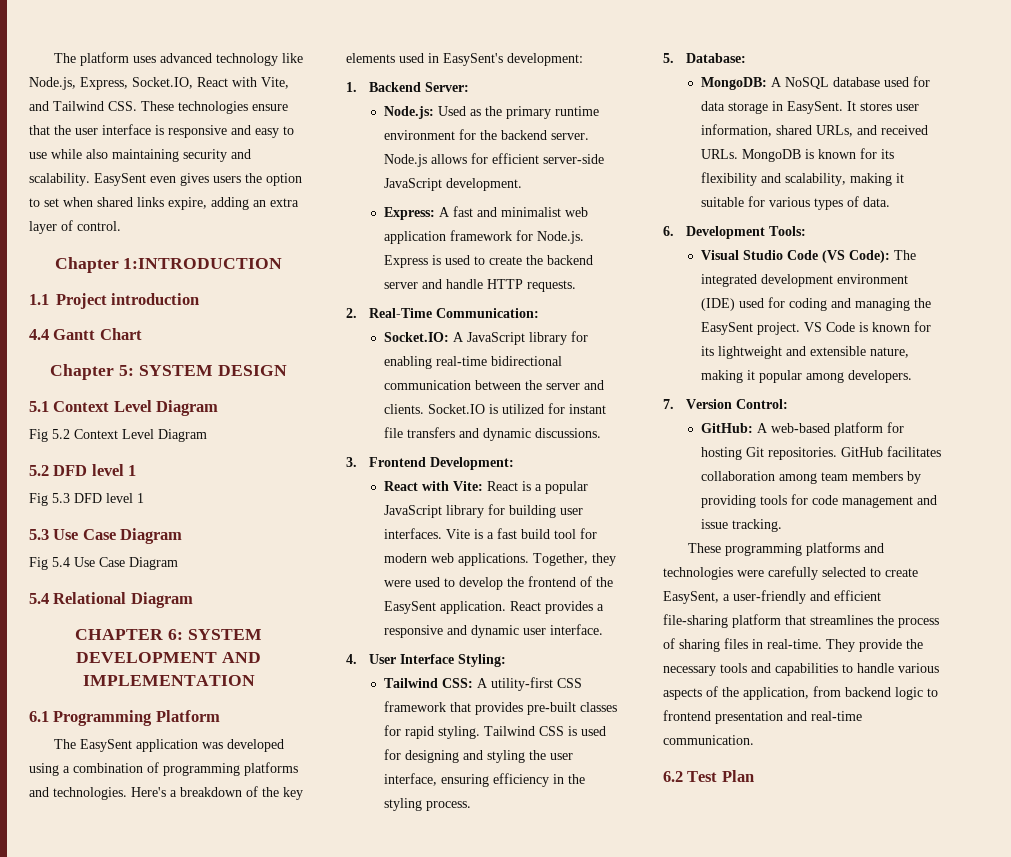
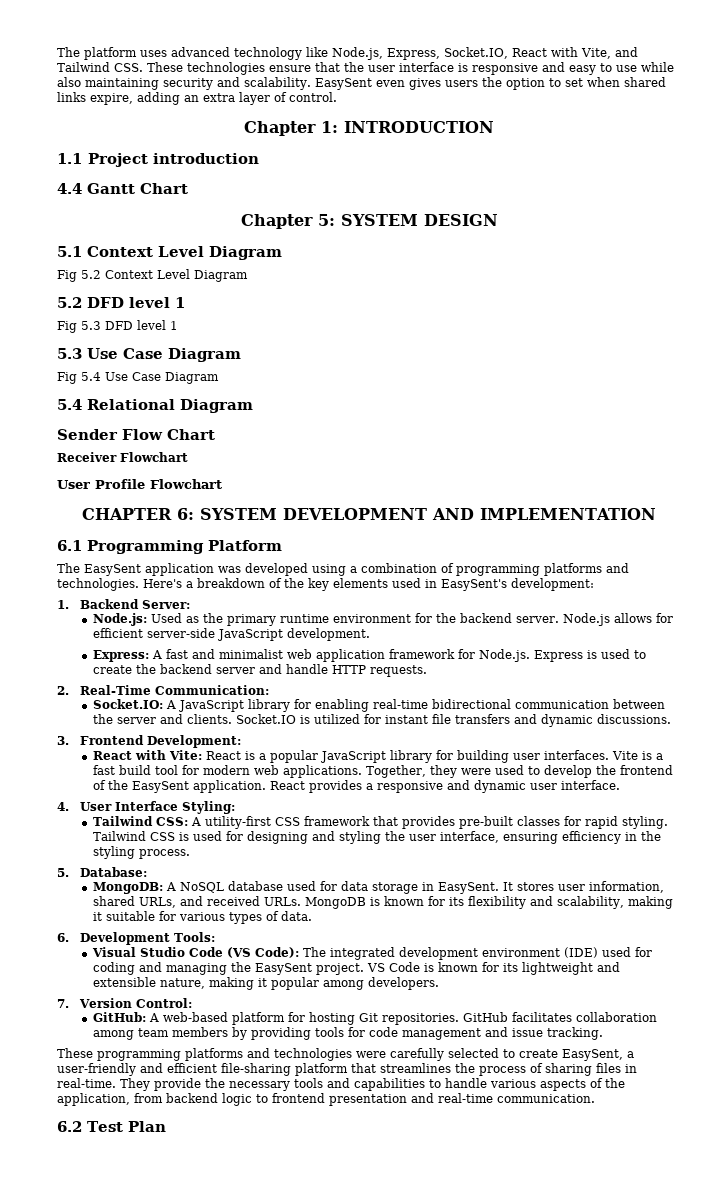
[123,258,283,269] 1:INTRODUCTION -> [321,121,494,133] 1: INTRODUCTION
(193, 600) none -> [57,429,215,440] [57,452,188,462] [57,479,222,489] // Sender Flow Chart // Receiver Flowchart // User Profile Flowchart

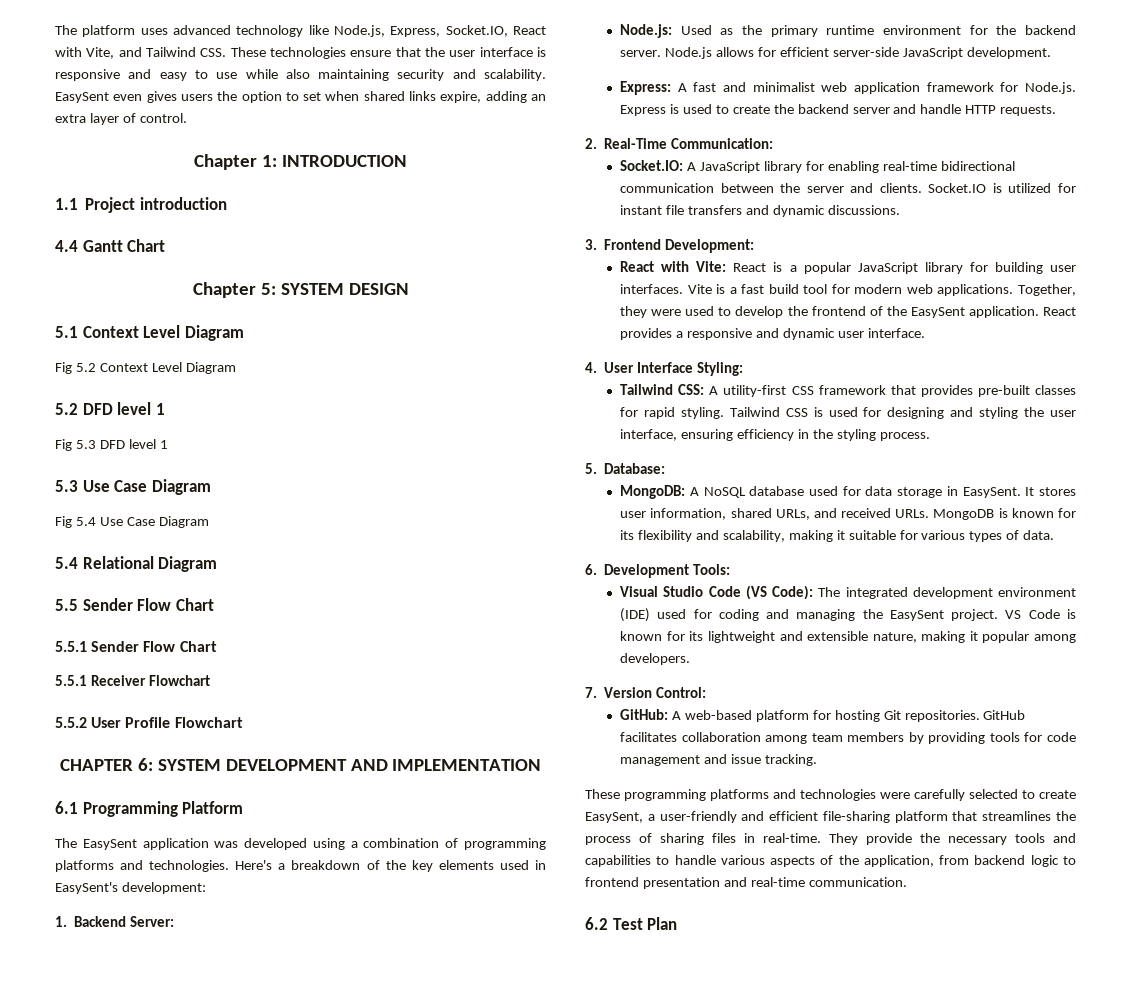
[57,429,215,440] Sender Flow Chart // -> [55,598,214,611] [55,641,217,652] [55,675,87,686] 5.5 Sender Flow Chart // 5.5.1 Sender Flow Chart // 5.5.1
(188, 457) none -> [55,717,87,728] 5.5.2

